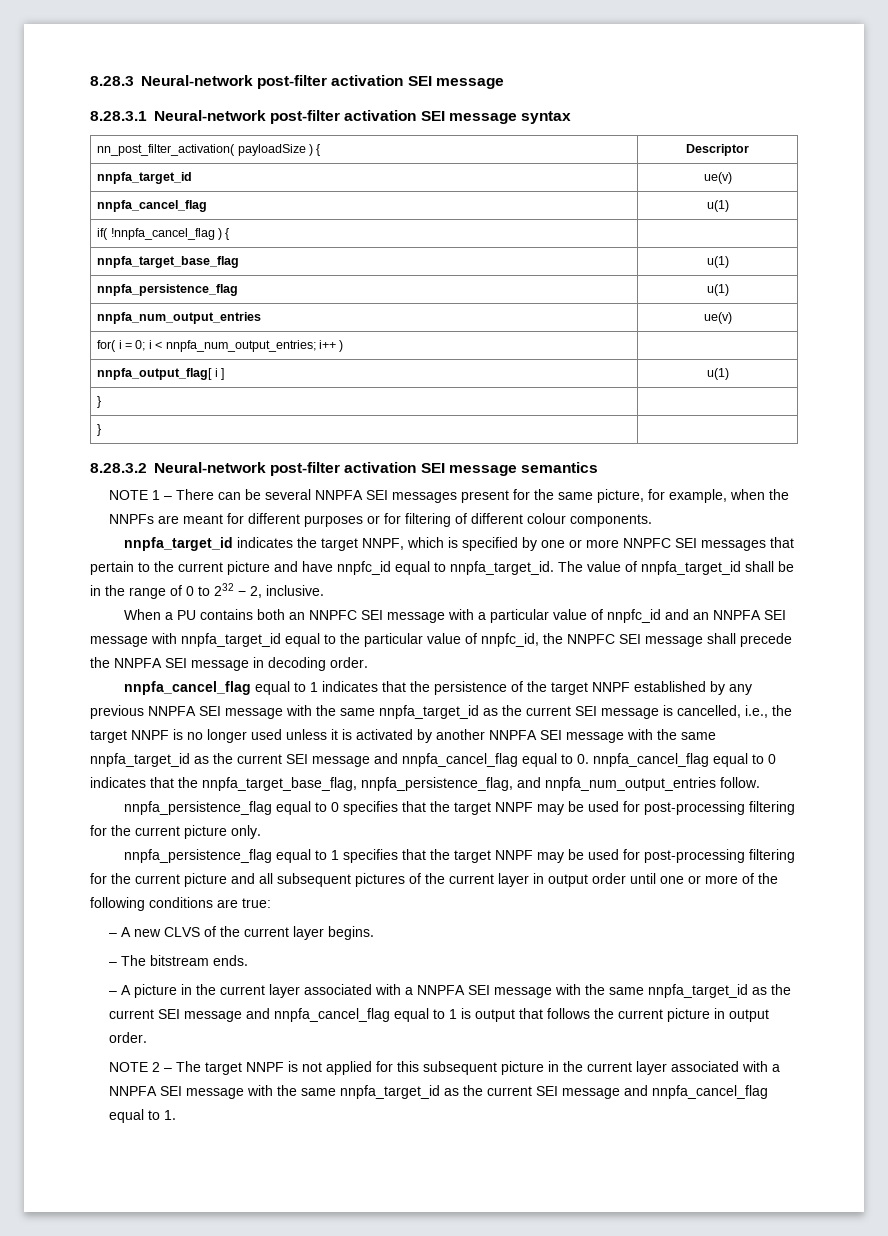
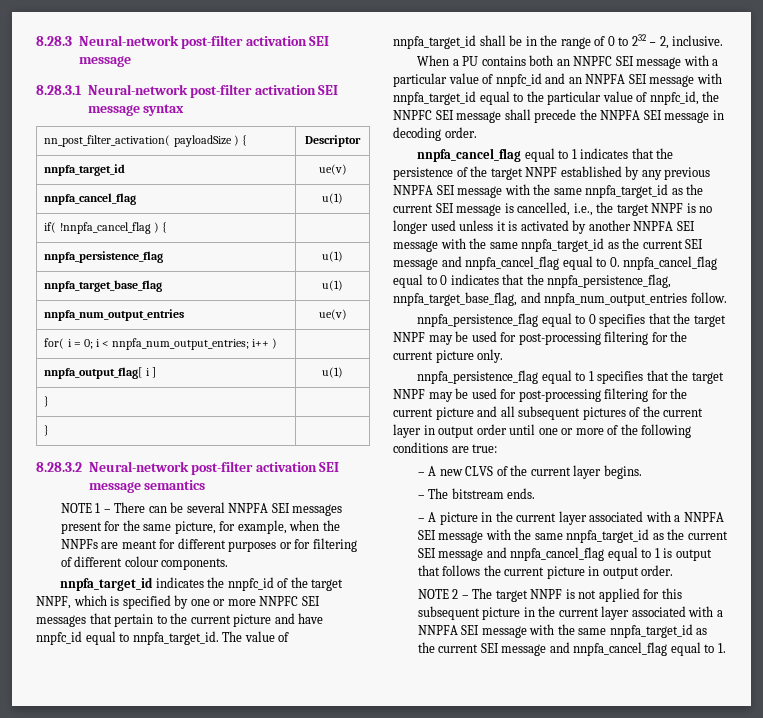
[97,256,240,268] [706,256,729,268] [97,284,239,296] nnpfa_target_base_flag | u(1) // nnpfa_persistence_flag -> [44,251,164,263] [322,251,343,262] [44,280,163,292] nnpfa_persistence_flag | u(1) // nnpfa_target_base_flag
(318, 542) none -> [227,577,308,591] nnpfc_id of the
[202,777,513,791] nnpfa_target_base_flag, nnpfa_persistence_flag, -> [547,274,672,288] [393,292,517,306] nnpfa_persistence_flag, nnpfa_target_base_flag,

